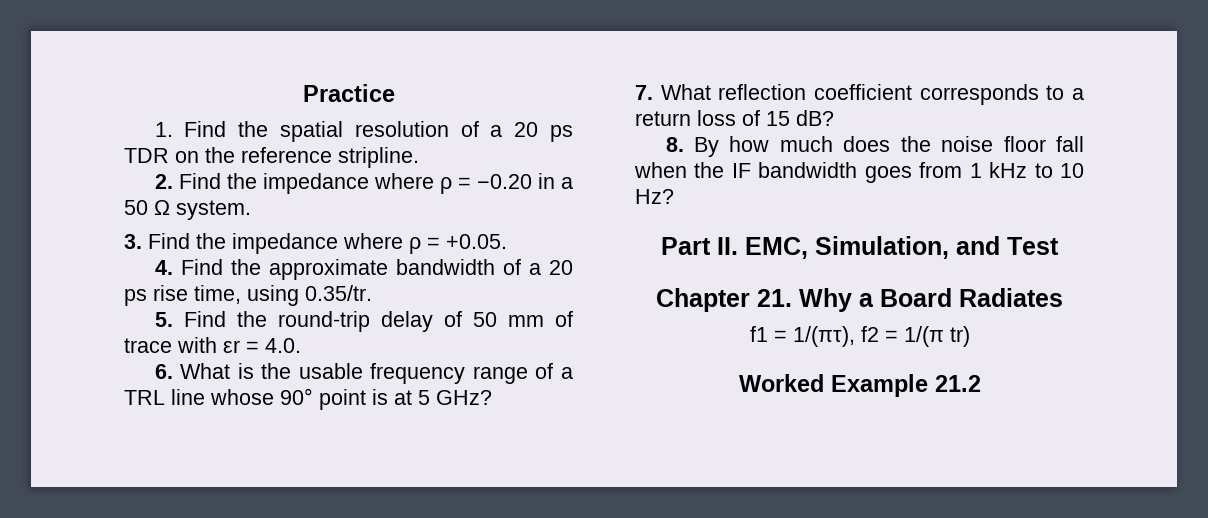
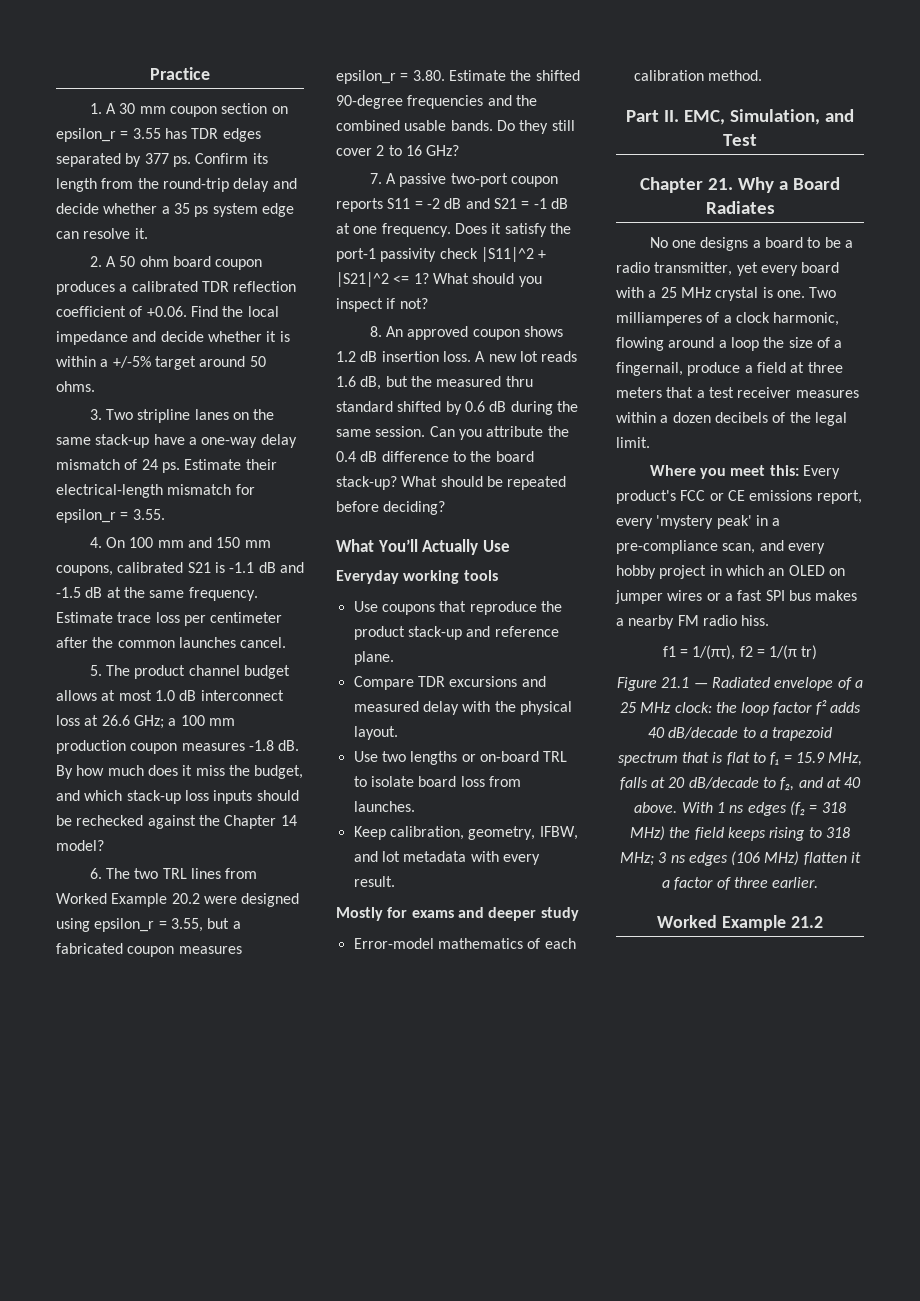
[184,121,573,142] [124,147,419,168] [154,173,574,194] [124,200,251,220] [124,233,507,254] [154,259,573,280] [124,285,372,306] [154,311,573,332] [124,337,301,353] [154,363,573,384] [124,388,492,410] [635,84,1084,105] [635,110,834,126] [665,136,1084,157] [634,162,1084,183] [635,189,674,204] Find the spatial resolution of a 20 ps TDR on the reference stripline. // 2. Find the impedance where ρ = −0.20 in a 50 Ω system. // 3. Find the impedance where ρ = +0.05. // 4. Find the approximate bandwidth of a 20 ps rise time, using 0.35/tr. // 5. Find the round-trip delay of 50 mm of trace with εr = 4.0. // 6. What is the usable frequency range of a TRL line whose 90° point is at 5 GHz? // 7. What reflection coefficient corresponds to a return loss of 15 dB? // 8. By how much does the noise floor fall when the IF bandwidth goes from 1 kHz to 10 Hz? -> [105,103,288,117] [56,128,261,142] [56,153,268,167] [56,178,297,192] [56,203,294,217] [56,228,148,239] [89,256,263,270] [56,281,297,295] [56,306,279,317] [56,331,290,345] [56,356,266,370] [56,381,95,392] [89,409,275,423] [56,434,297,448] [56,459,277,473] [56,484,255,498] [56,509,165,523] [89,537,271,548] [56,562,304,576] [56,587,258,601] [56,612,283,626] [56,637,287,648] [89,665,290,679] [56,690,284,701] [56,715,235,729] [56,740,300,754] [56,765,304,779] [56,790,299,804] [56,815,297,829] [56,840,104,851] [89,868,258,879] [56,893,300,907] [56,918,241,932] [56,943,242,957] [336,70,580,84] [336,95,537,109] [336,120,575,134] [336,145,460,156] [369,173,558,187] [336,198,568,212] [336,223,571,237] [336,247,547,262] [336,272,542,287] [336,298,428,312] [369,326,563,340] [336,351,578,362] [336,376,533,390] [336,401,578,415] [336,426,569,440] [336,451,534,462] [336,476,567,490] [336,501,446,515] [336,539,510,555] [336,570,498,584] [353,601,562,615] [353,626,559,640] [353,651,394,665] [353,676,546,690] [353,701,572,715] [353,726,398,740] [353,751,568,765] [353,776,521,787] [353,801,415,812] [353,826,578,840] [353,851,540,865] [353,876,395,887] [336,907,579,921] [353,938,576,949] [633,70,762,81] A 30 mm coupon section on epsilon_r = 3.55 has TDR edges separated by 377 ps. Confirm its length from the round-trip delay and decide whether a 35 ps system edge can resolve it. // 2. A 50 ohm board coupon produces a calibrated TDR reflection coefficient of +0.06. Find the local impedance and decide whether it is within a +/-5% target around 50 ohms. // 3. Two stripline lanes on the same stack-up have a one-way delay mismatch of 24 ps. Estimate their electrical-length mismatch for epsilon_r = 3.55. // 4. On 100 mm and 150 mm coupons, calibrated S21 is -1.1 dB and -1.5 dB at the same frequency. Estimate trace loss per centimeter after the common launches cancel. // 5. The product channel budget allows at most 1.0 dB interconnect loss at 26.6 GHz; a 100 mm production coupon measures -1.8 dB. By how much does it miss the budget, and which stack-up loss inputs should be rechecked against the Chapter 14 model? // 6. The two TRL lines from Worked Example 20.2 were designed using epsilon_r = 3.55, but a fabricated coupon measures epsilon_r = 3.80. Estimate the shifted 90-degree frequencies and the combined usable bands. Do they still cover 2 to 16 GHz? // 7. A passive two-port coupon reports S11 = -2 dB and S21 = -1 dB at one frequency. Does it satisfy the port-1 passivity check |S11|^2 + |S21|^2 <= 1? What should you inspect if not? // 8. An approved coupon shows 1.2 dB insertion loss. A new lot reads 1.6 dB, but the measured thru standard shifted by 0.6 dB during the same session. Can you attribute the 0.4 dB difference to the board stack-up? What should be repeated before deciding? // What You’ll Actually Use // Everyday working tools // Use coupons that reproduce the product stack-up and reference plane. // Compare TDR excursions and measured delay with the physical layout. // Use two lengths or on-board TRL to isolate board loss from launches. // Keep calibration, geometry, IFBW, and lot metadata with every result. // Mostly for exams and deeper study // Error-model mathematics of each calibration method.
(1063, 297) none -> [649,237,853,251] [616,262,840,276] [616,287,837,301] [616,312,840,326] [616,337,843,351] [616,362,843,376] [616,387,859,398] [616,412,847,426] [616,437,650,448] [649,465,840,479] [616,490,862,504] [616,515,781,529] [616,540,825,554] [616,565,845,579] [615,590,858,604] [616,615,770,629] // No one designs a board to be a radio transmitter, yet every board with a 25 MHz crystal is one. Two milliamperes of a clock harmonic, flowing around a loop the size of a fingernail, produce a field at three meters that a test receiver measures within a dozen decibels of the legal limit. // Where you meet this: Every product's FCC or CE emissions report, every 'mystery peak' in a pre-compliance scan, and every hobby project in which an OLED on jumper wires or a fast SPI bus makes a nearby FM radio hiss.
(970, 336) none -> [617,677,863,691] [619,700,862,716] [647,727,833,741] [617,752,863,766] [619,777,862,791] [634,801,846,816] [630,826,850,841] [619,851,862,866] [661,877,819,890] // Figure 21.1 — Radiated envelope of a 25 MHz clock: the loop factor f² adds 40 dB/decade to a trapezoid spectrum that is flat to f₁ = 15.9 MHz, falls at 20 dB/decade to f₂, and at 40 above. With 1 ns edges (f₂ = 318 MHz) the field keeps rising to 318 MHz; 3 ns edges (106 MHz) flatten it a factor of three earlier.

